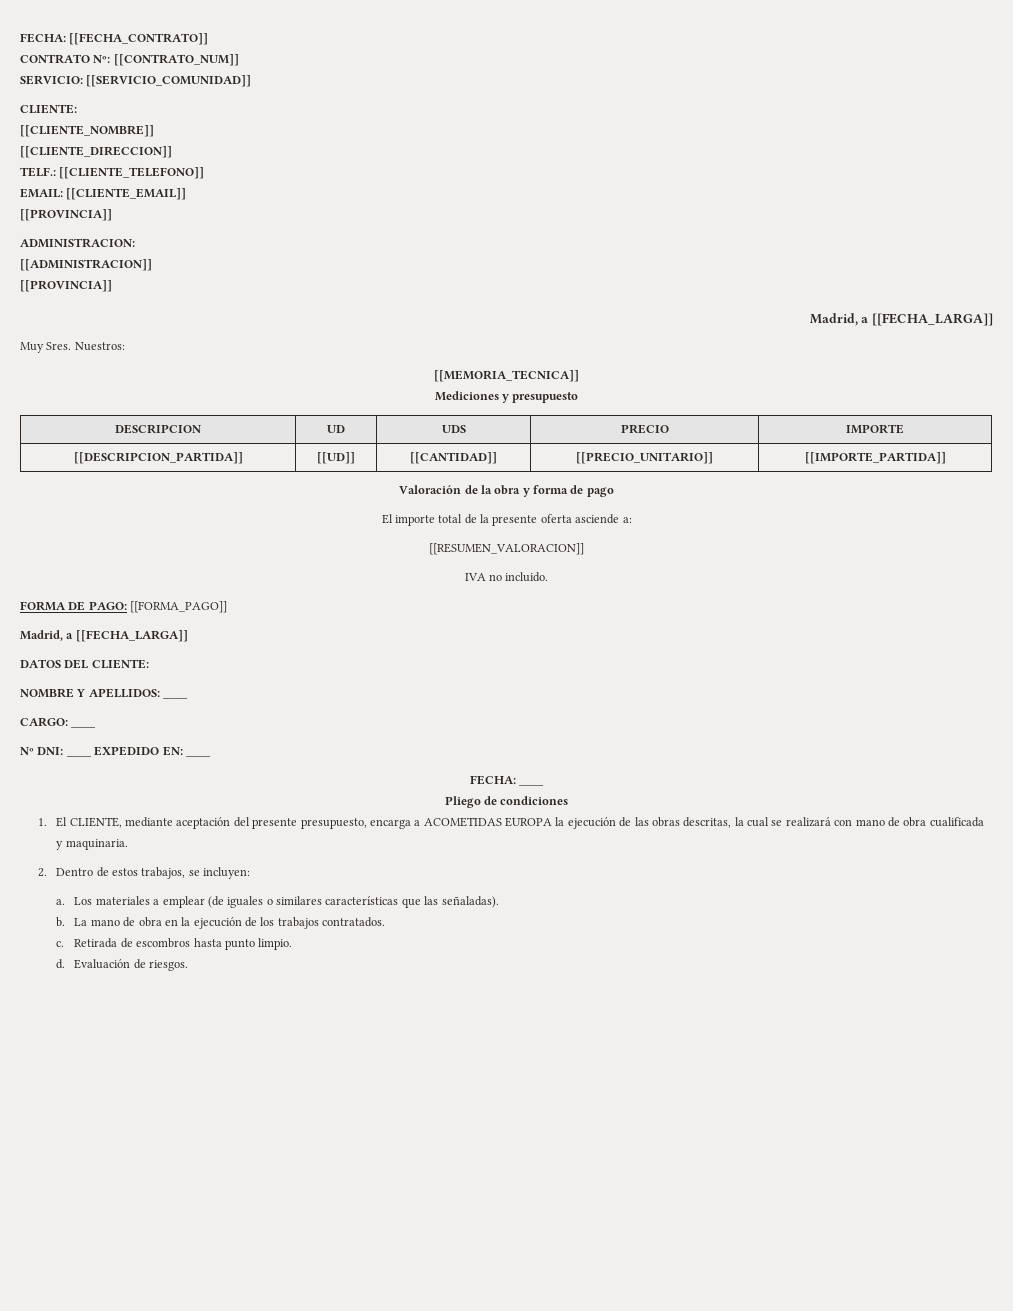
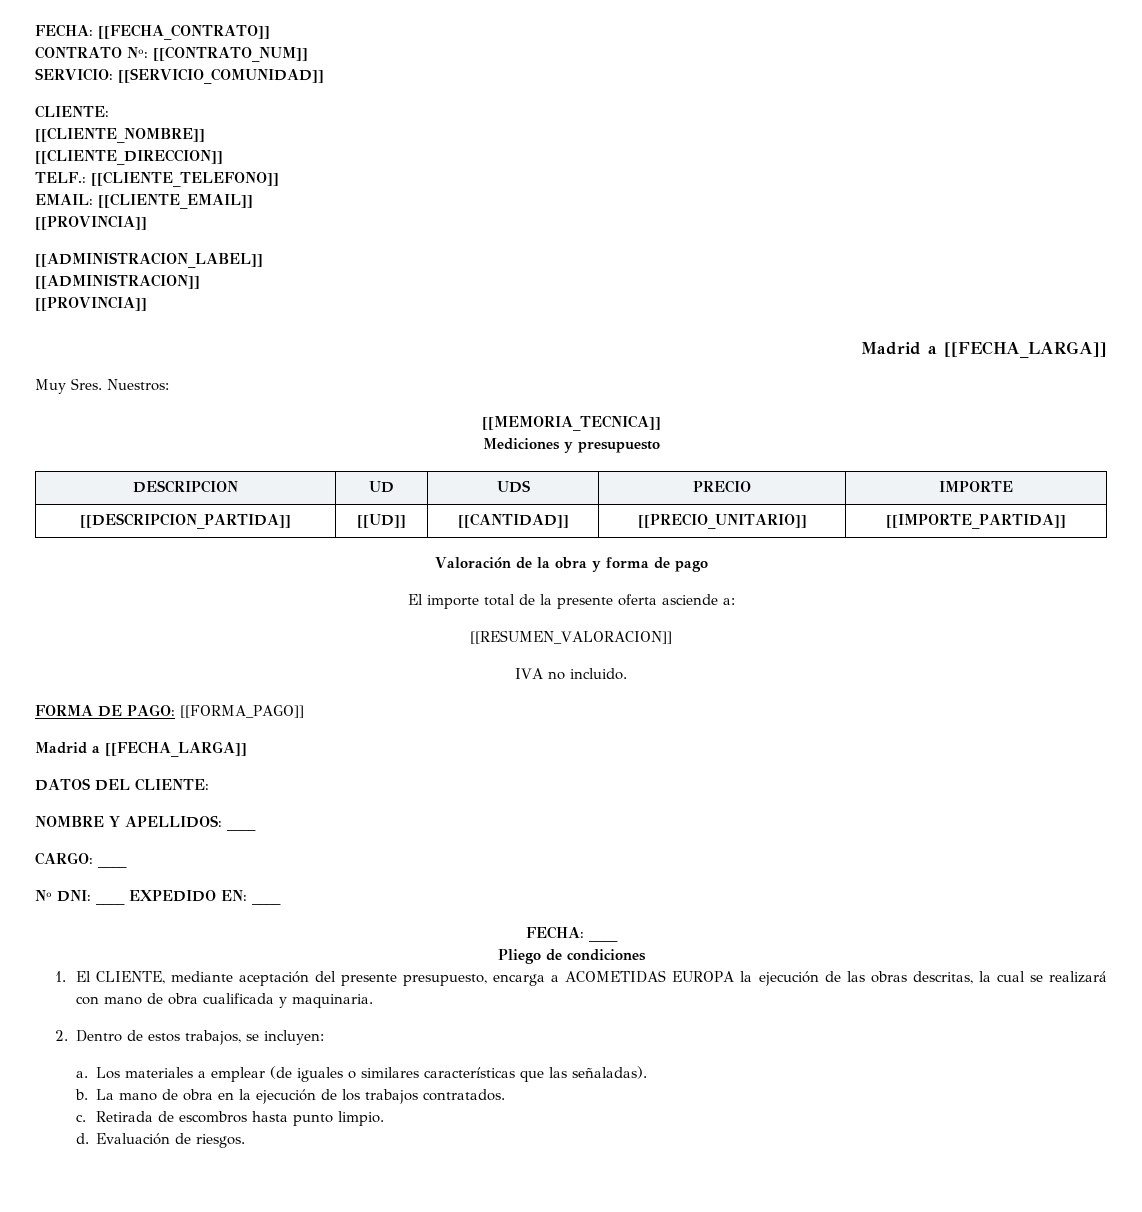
[20,238,135,248] ADMINISTRACION: -> [35,252,263,268] [[ADMINISTRACION_LABEL]]
[809,313,858,326] Madrid, -> [861,342,921,355] Madrid
[20,630,63,641] Madrid, -> [35,742,87,754] Madrid

